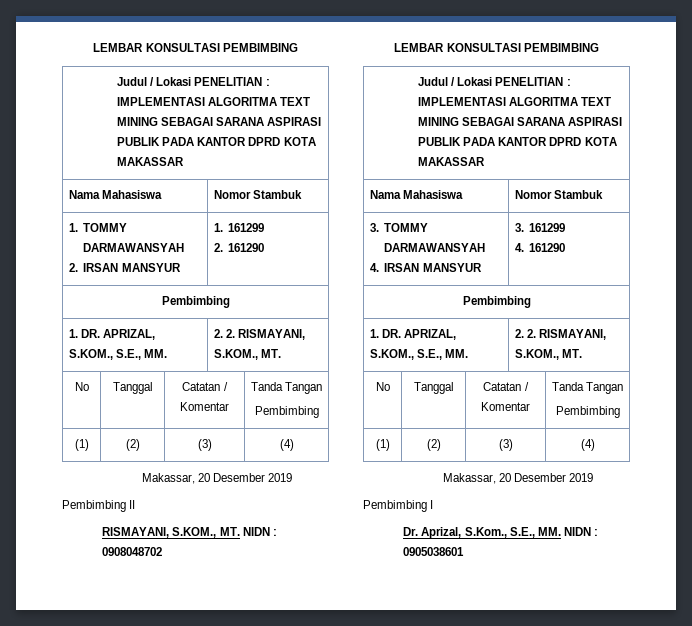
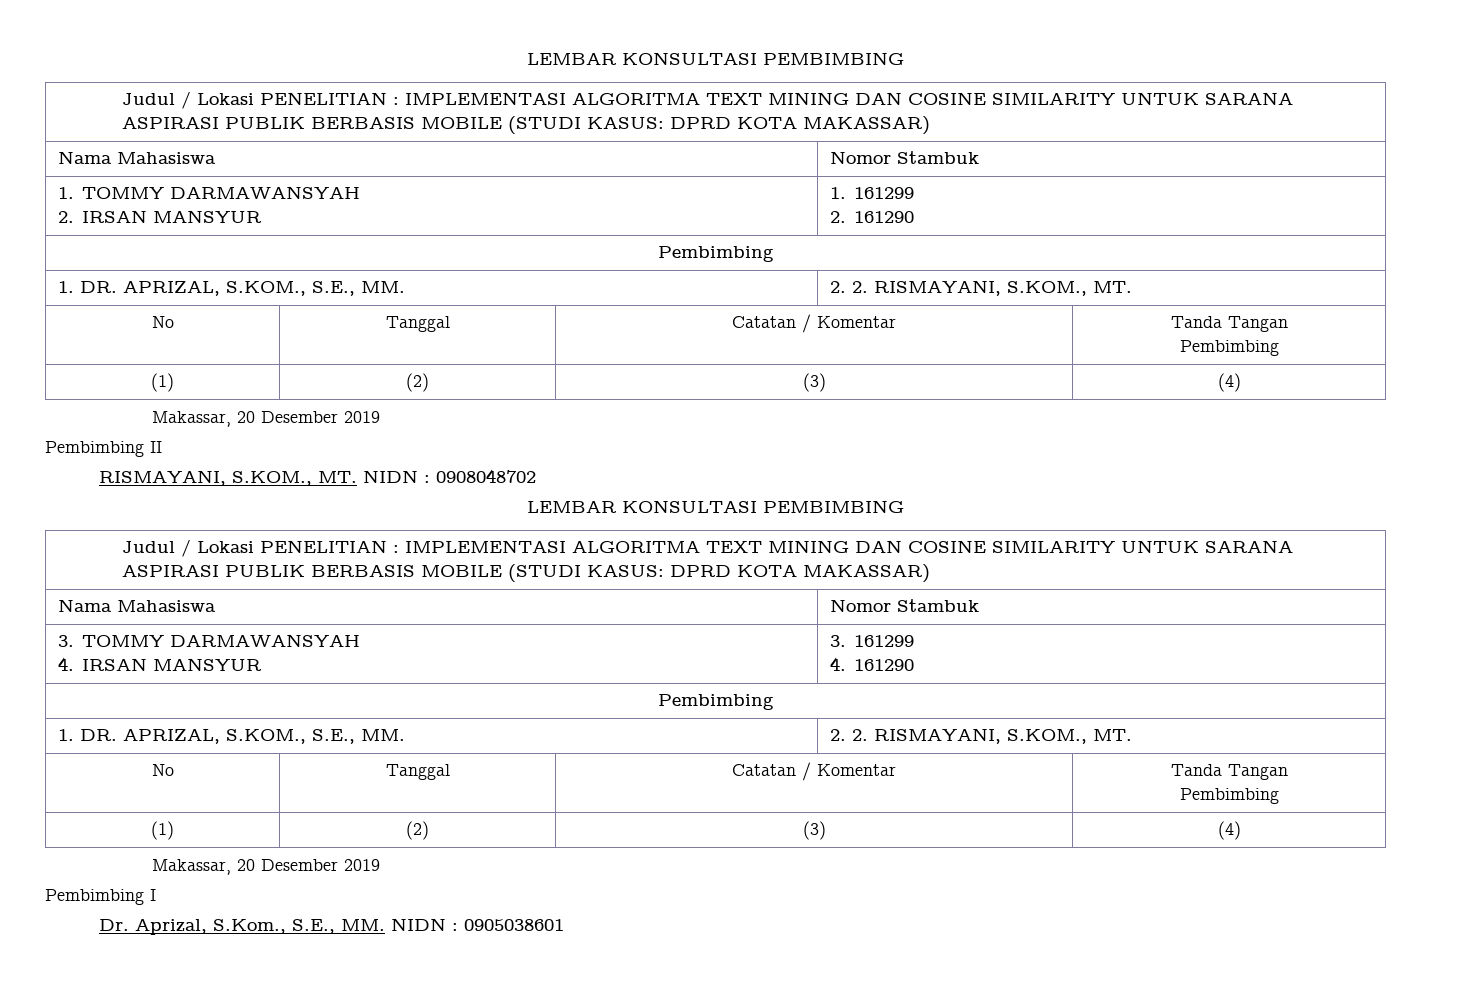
[161,117,322,126] [117,137,316,146] [117,157,185,166] SEBAGAI SARANA ASPIRASI PUBLIK PADA KANTOR DPRD KOTA MAKASSAR -> [854,92,1293,105] [121,116,930,135] DAN COSINE SIMILARITY UNTUK SARANA ASPIRASI PUBLIK BERBASIS MOBILE (STUDI KASUS: DPRD KOTA MAKASSAR)
[462,117,623,126] [418,137,617,146] [418,157,486,166] SEBAGAI SARANA ASPIRASI PUBLIK PADA KANTOR DPRD KOTA MAKASSAR -> [854,540,1293,553] [121,564,930,583] DAN COSINE SIMILARITY UNTUK SARANA ASPIRASI PUBLIK BERBASIS MOBILE (STUDI KASUS: DPRD KOTA MAKASSAR)

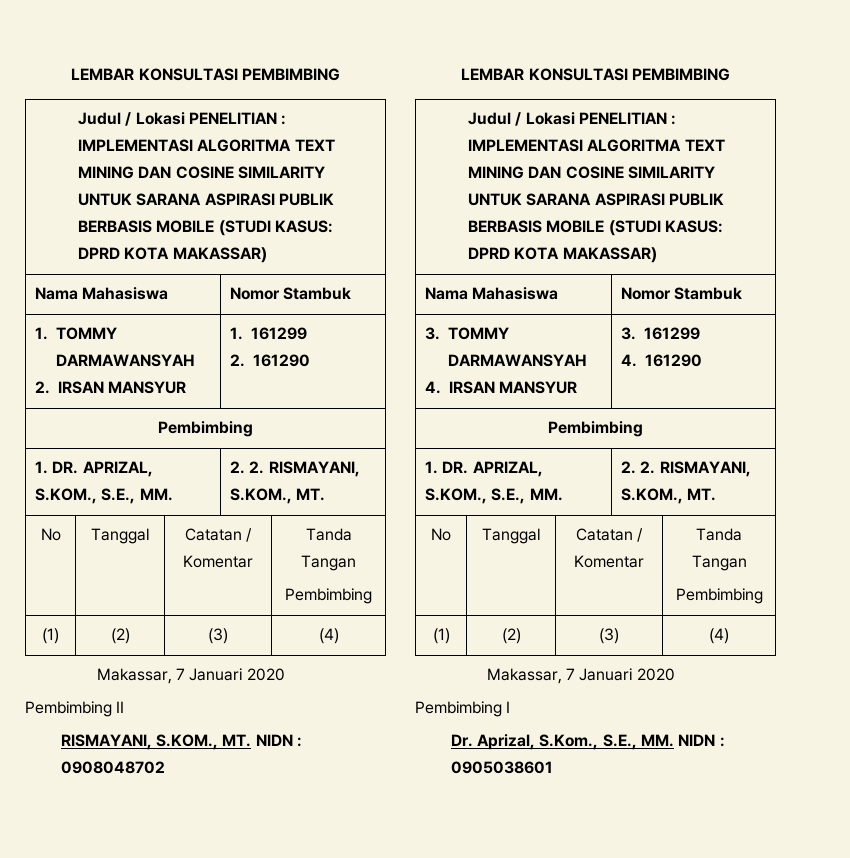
[237,411,381,423] 20 Desember 2019 -> [176,668,285,681] 7 Januari 2020
[237,859,381,871] 20 Desember 2019 -> [566,668,675,681] 7 Januari 2020

